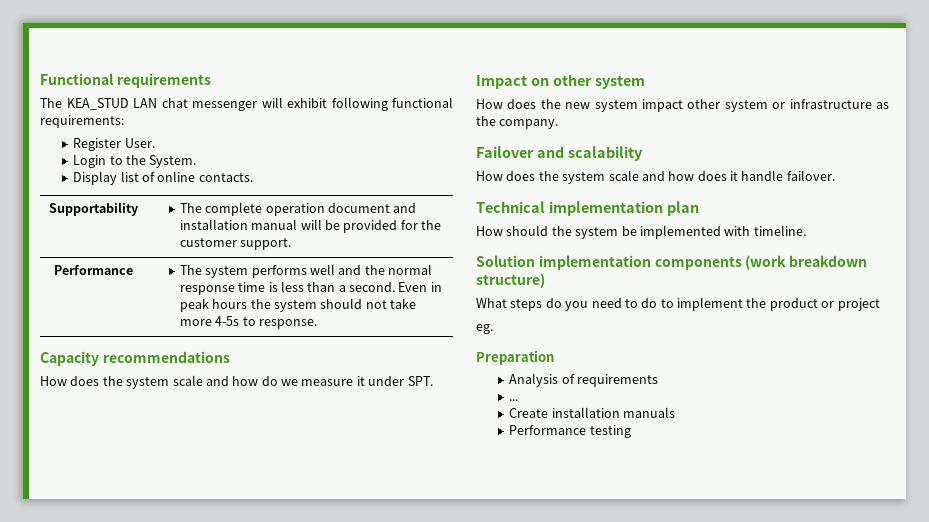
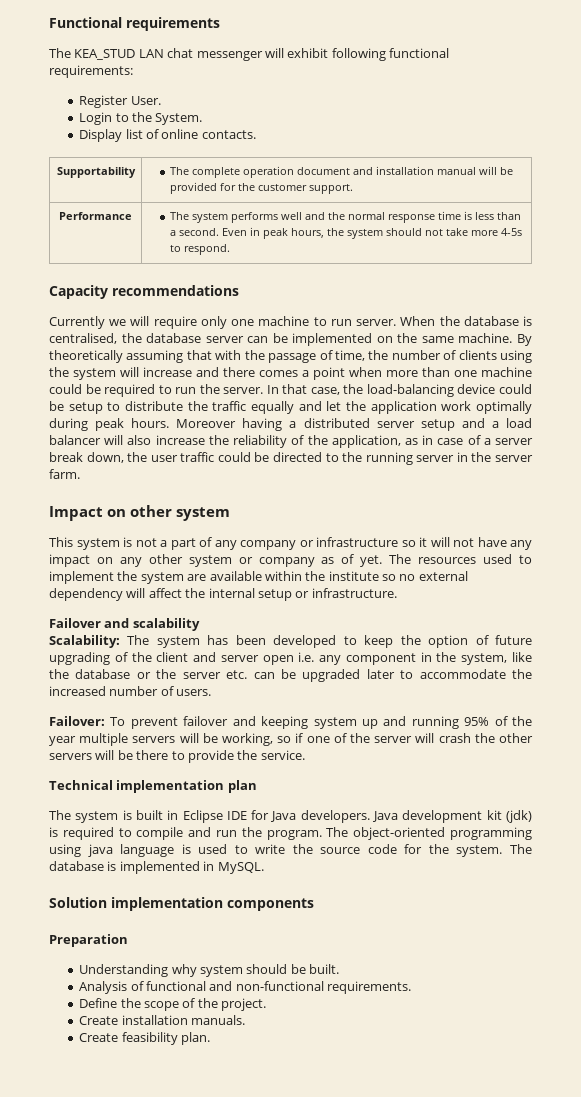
[212,299,248,309] hours -> [290,228,324,238] hours,
[258,319,317,329] response. -> [183,244,230,255] respond.
[40,375,433,389] [476,74,645,89] [476,99,889,112] [476,116,559,129] [476,146,643,161] [476,170,835,184] [476,201,699,216] [476,225,806,239] [476,255,868,270] [476,273,545,288] [476,297,880,311] [476,324,493,334] [476,350,554,365] [509,373,658,387] [509,399,519,401] [509,407,675,418] [509,425,631,438] How does the system scale and how do we measure it under SPT. // Impact on other system // How does the new system impact other system or infrastructure as the company. // Failover and scalability // How does the system scale and how does it handle failover. // Technical implementation plan // How should the system be implemented with timeline. // Solution implementation components (work breakdown structure) // What steps do you need to do to implement the product or project // eg. // Preparation // Analysis of requirements // ... // Create installation manuals // Performance testing -> [49,316,532,329] [49,333,532,346] [49,350,533,363] [49,367,532,380] [49,384,532,397] [49,401,532,414] [49,418,532,431] [49,435,533,448] [49,452,533,465] [49,469,80,479] [49,505,230,521] [49,537,532,550] [49,554,532,567] [49,571,468,584] [49,588,397,601] [49,618,200,631] [49,635,532,648] [49,652,532,665] [49,669,532,682] [49,686,212,696] [49,716,532,729] [49,733,533,746] [49,750,305,763] [49,780,257,793] [49,810,533,823] [49,827,532,840] [49,844,533,857] [49,861,264,874] [49,897,314,911] [49,934,128,947] [79,964,340,977] [79,981,412,994] [79,998,267,1011] [79,1015,245,1025] [79,1032,210,1045] Currently we will require only one machine to run server. When the database is centralised, the database server can be implemented on the same machine. By theoretically assuming that with the passage of time, the number of clients using the system will increase and there comes a point when more than one machine could be required to run the server. In that case, the load-balancing device could be setup to distribute the traffic equally and let the application work optimally during peak hours. Moreover having a distributed server setup and a load balancer will also increase the reliability of the application, as in case of a server break down, the user traffic could be directed to the running server in the server farm. // Impact on other system // This system is not a part of any company or infrastructure so it will not have any impact on any other system or company as of yet. The resources used to implement the system are available within the institute so no external dependency will affect the internal setup or infrastructure. // Failover and scalability // Scalability: The system has been developed to keep the option of future upgrading of the client and server open i.e. any component in the system, like the database or the server etc. can be upgraded later to accommodate the increased number of users. // Failover: To prevent failover and keeping system up and running 95% of the year multiple servers will be working, so if one of the server will crash the other servers will be there to provide the service. // Technical implementation plan // The system is built in Eclipse IDE for Java developers. Java development kit (jdk) is required to compile and run the program. The object-oriented programming using java language is used to write the source code for the system. The database is implemented in MySQL. // Solution implementation components // Preparation // Understanding why system should be built. // Analysis of functional and non-functional requirements. // Define the scope of the project. // Create installation manuals. // Create feasibility plan.

